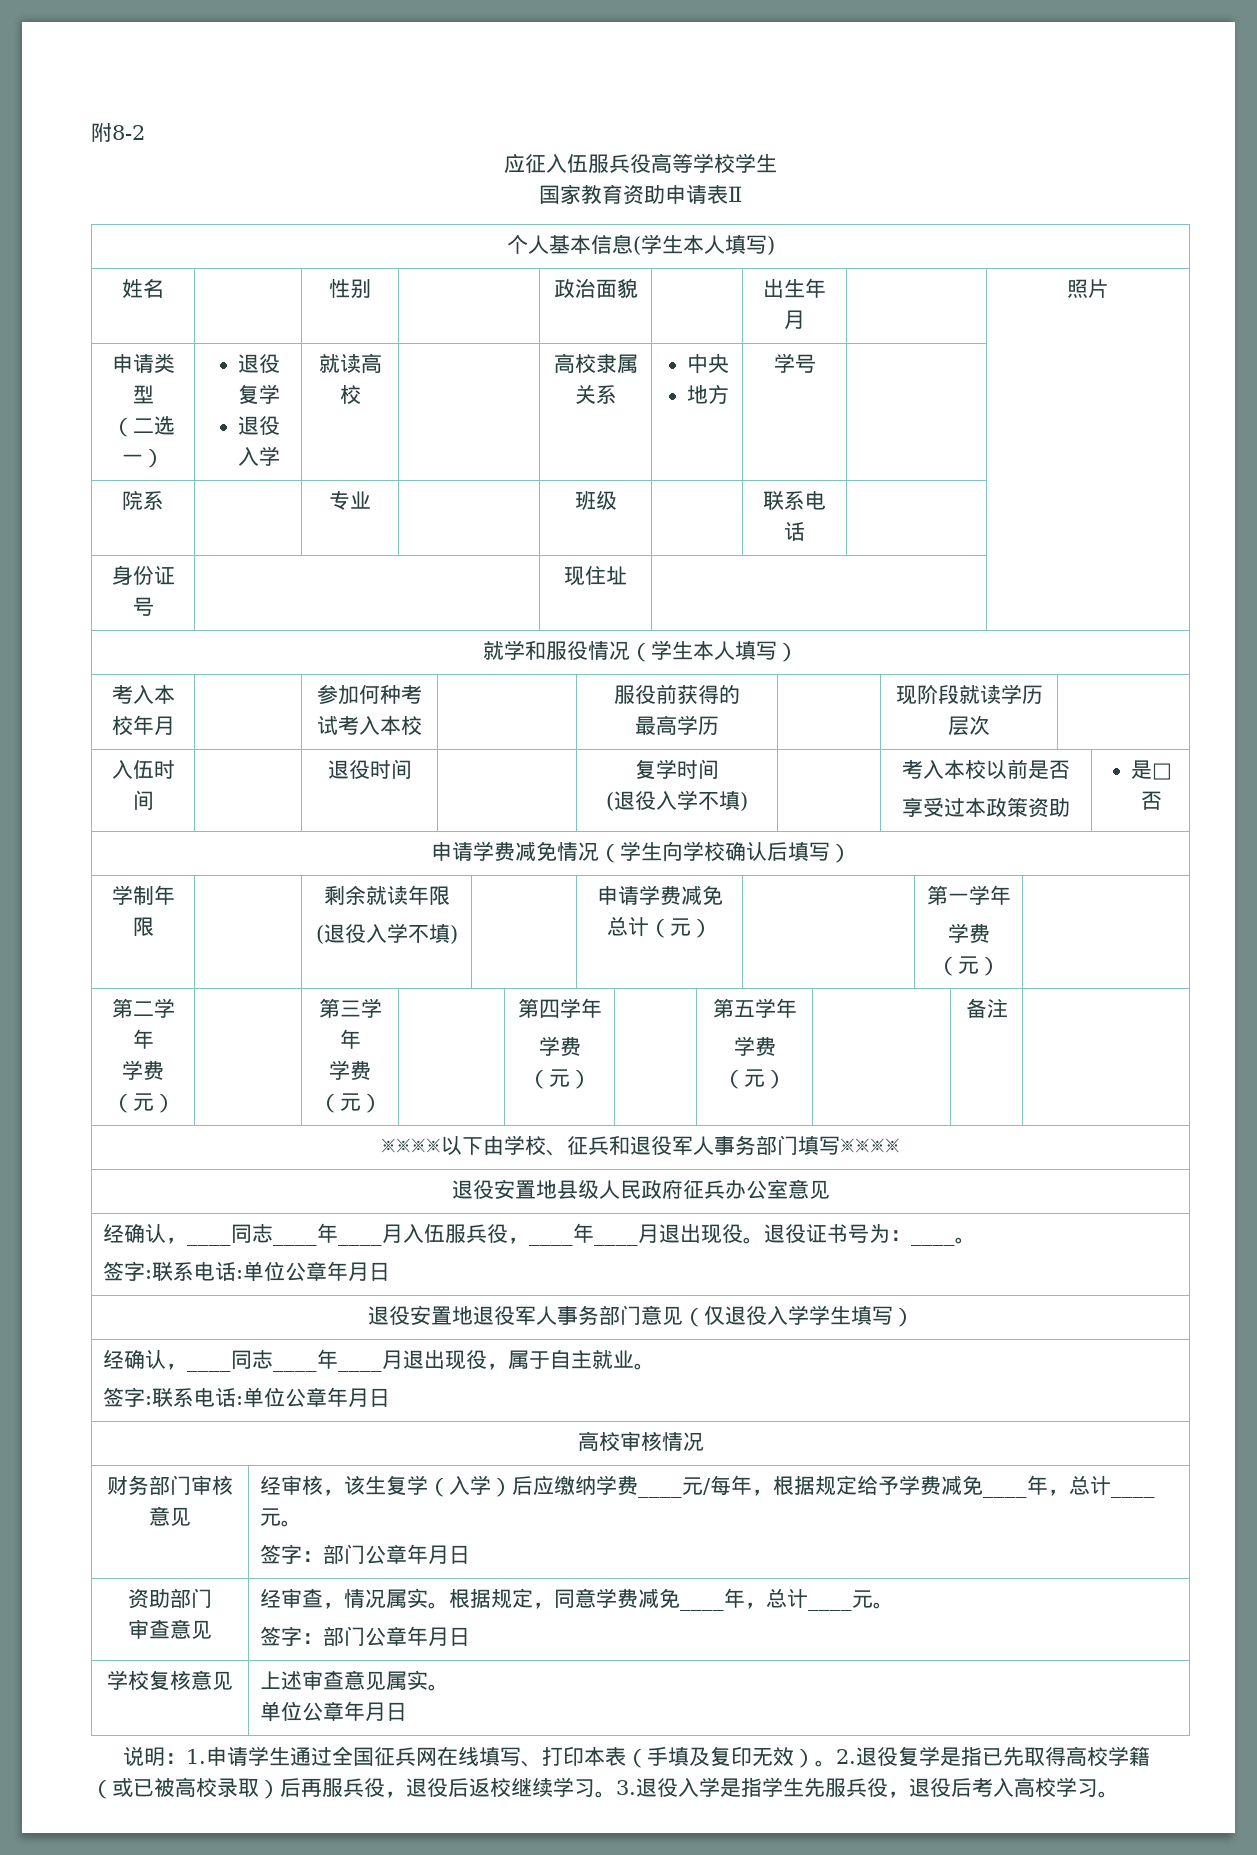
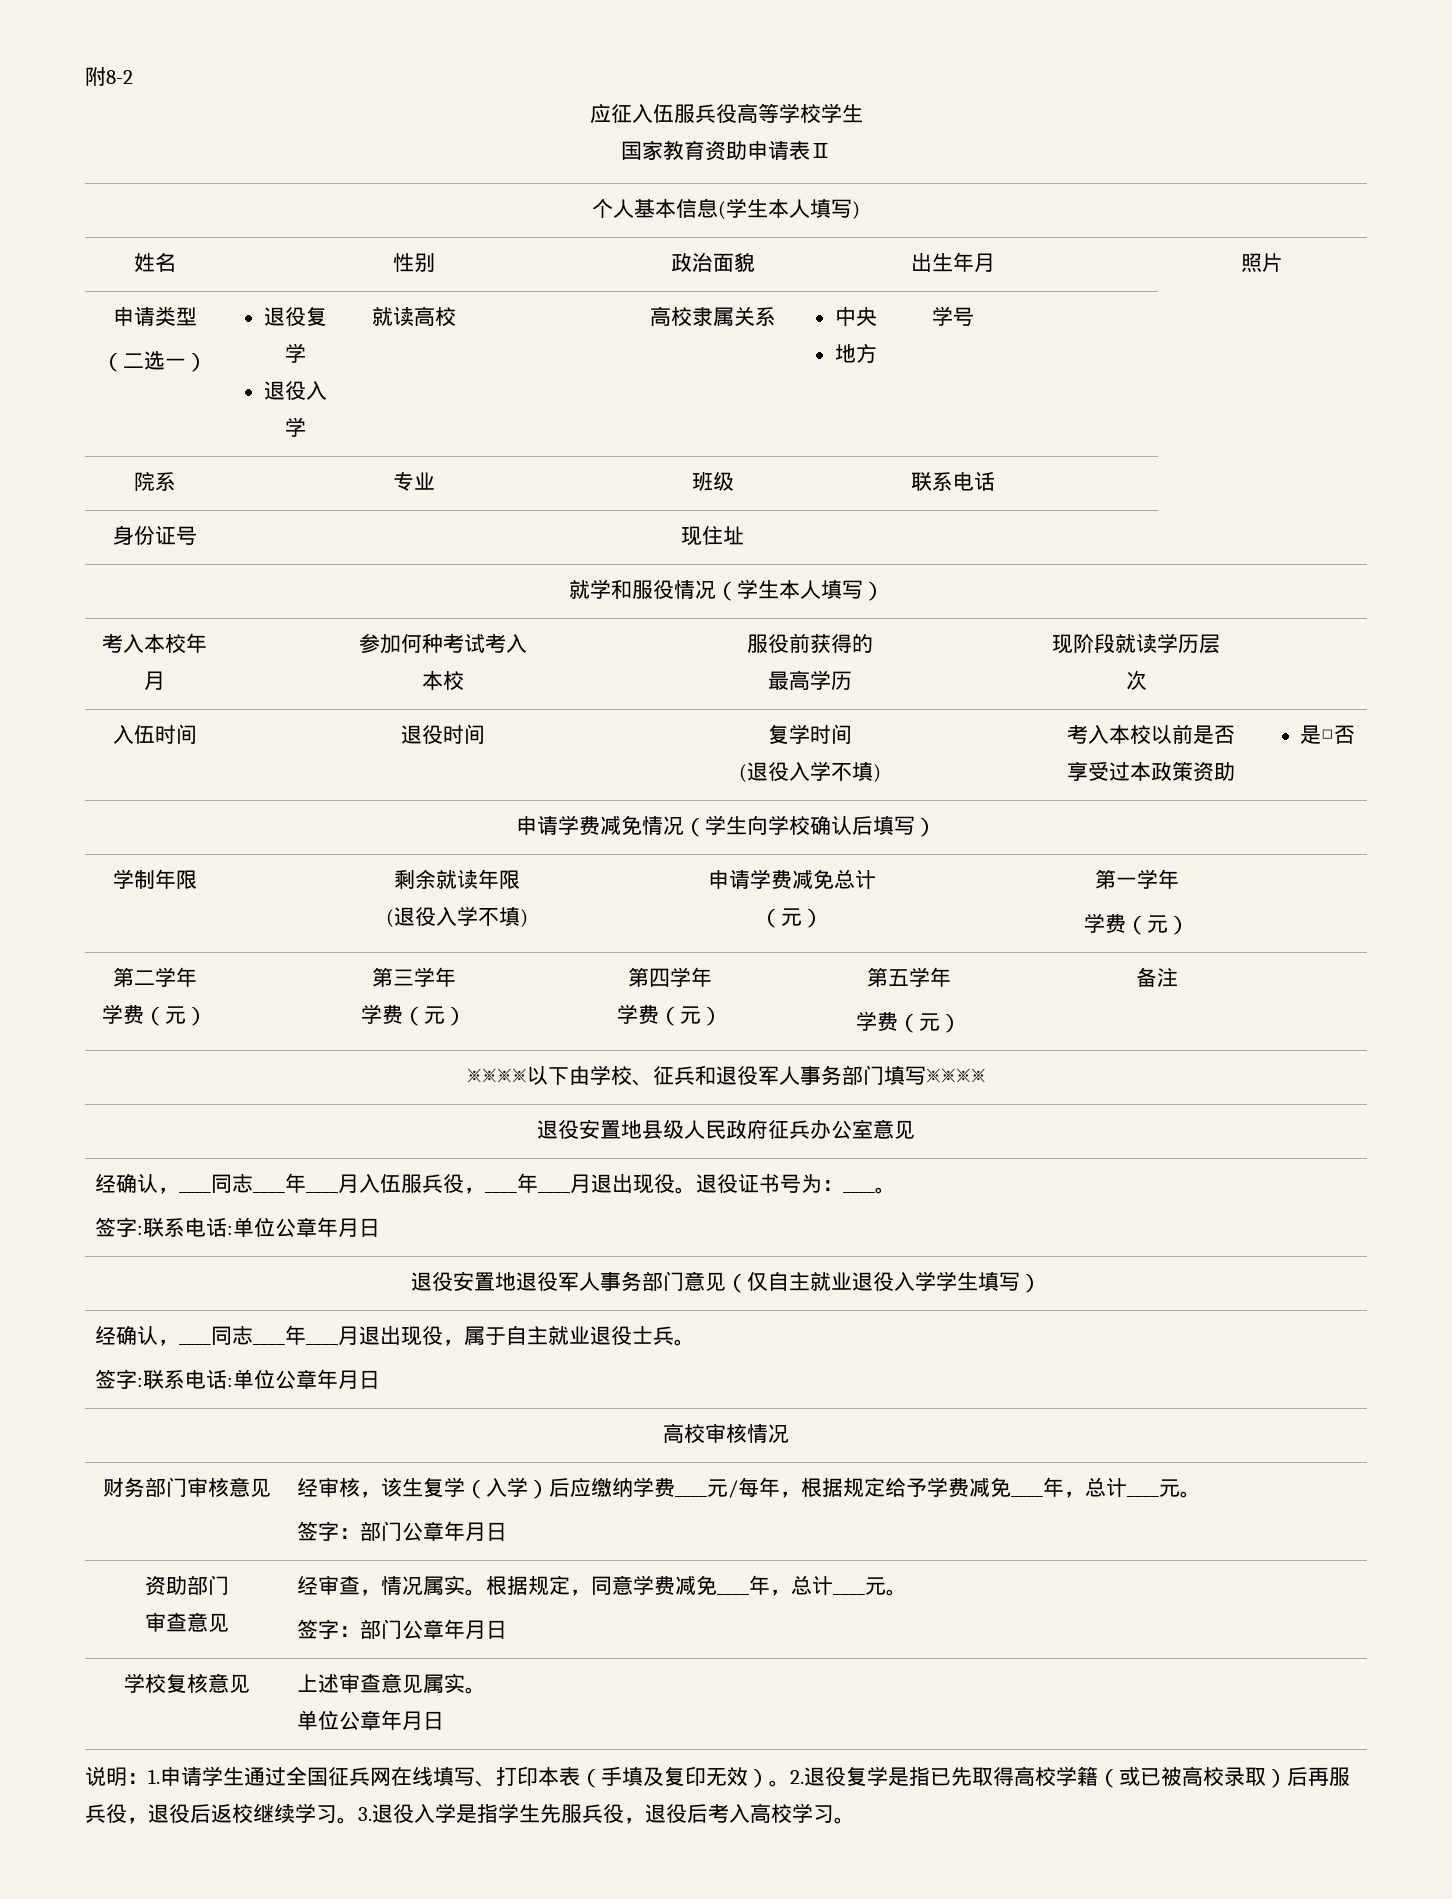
(725, 1315) none -> [768,1271,852,1291] 自主就业
(634, 1359) none -> [589,1326,674,1345] 退役士兵

